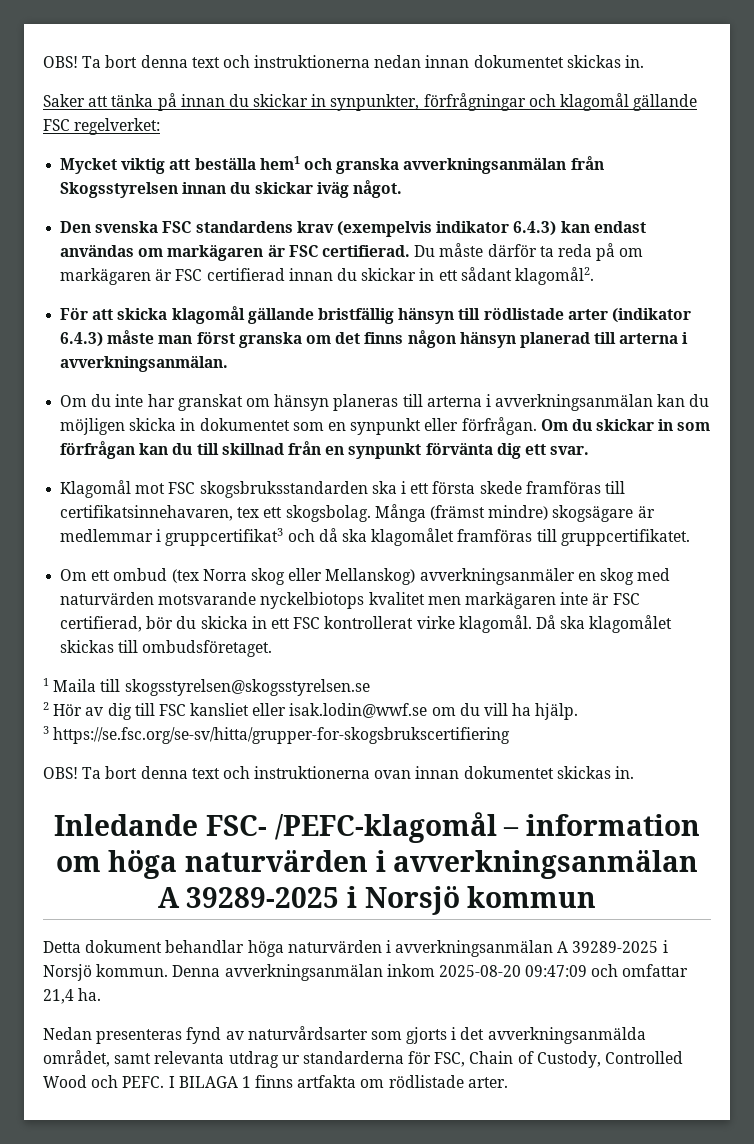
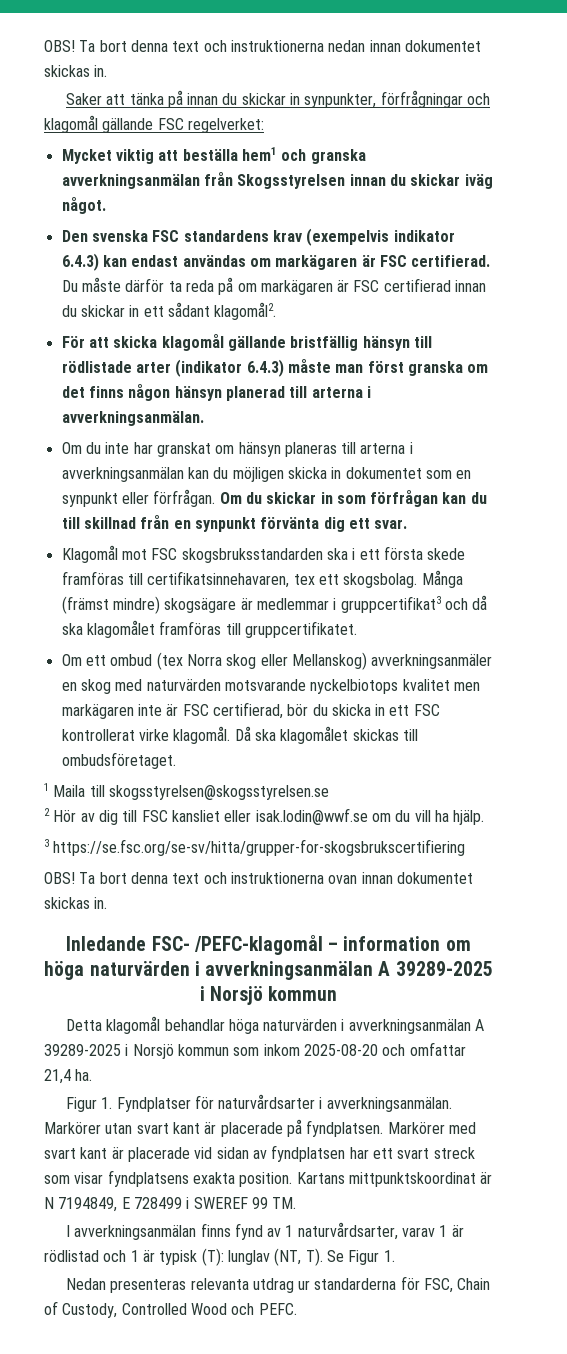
[85,940,163,953] dokument -> [106,1016,161,1034] klagomål
[96,964,383,981] kommun. Denna avverkningsanmälan -> [177,1044,260,1056] kommun som
[525,965,588,977] 09:47:09 -> (378, 1050) none
[43,1026,646,1044] [43,1050,152,1067] Nedan presenteras fynd av naturvårdsarter som gjorts i det avverkningsanmälda området, samt -> [65,1094,452,1112] [44,1119,476,1137] [44,1145,475,1162] [44,1170,493,1187] [44,1197,297,1212] [65,1222,464,1240] [44,1248,395,1266] [65,1278,187,1293] Figur 1. Fyndplatser för naturvårdsarter i avverkningsanmälan. Markörer utan svart kant är placerade på fyndplatsen. Markörer med svart kant är placerade vid sidan av fyndplatsen har ett svart streck som visar fyndplatsens exakta position. Kartans mittpunktskoordinat är N 7194849, E 728499 i SWEREF 99 TM. // I avverkningsanmälan finns fynd av 1 naturvårdsarter, varav 1 är rödlistad och 1 är typisk (T): lunglav (NT, T). Se Figur 1. // Nedan presenteras
[168,1075,508,1088] I BILAGA 1 finns artfakta om rödlistade arter. -> (297, 1309) none

